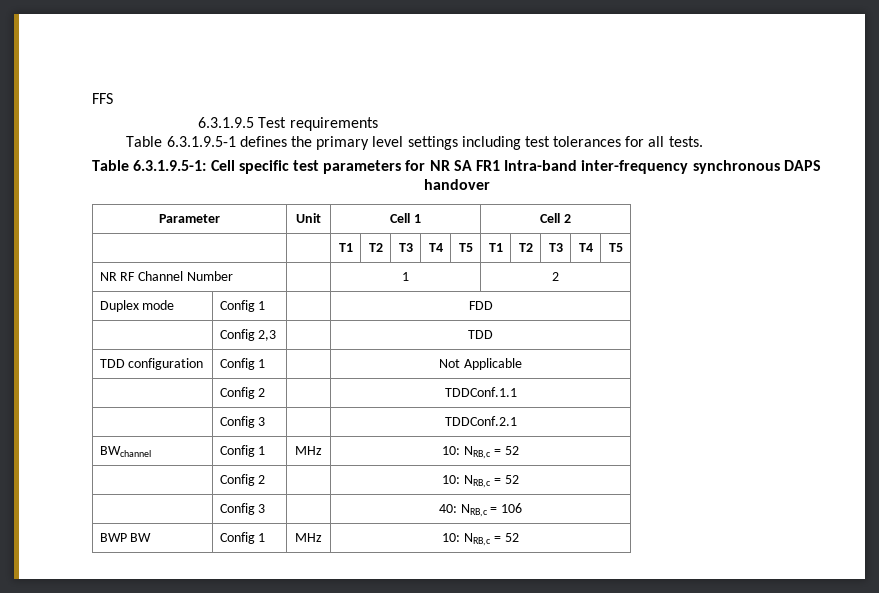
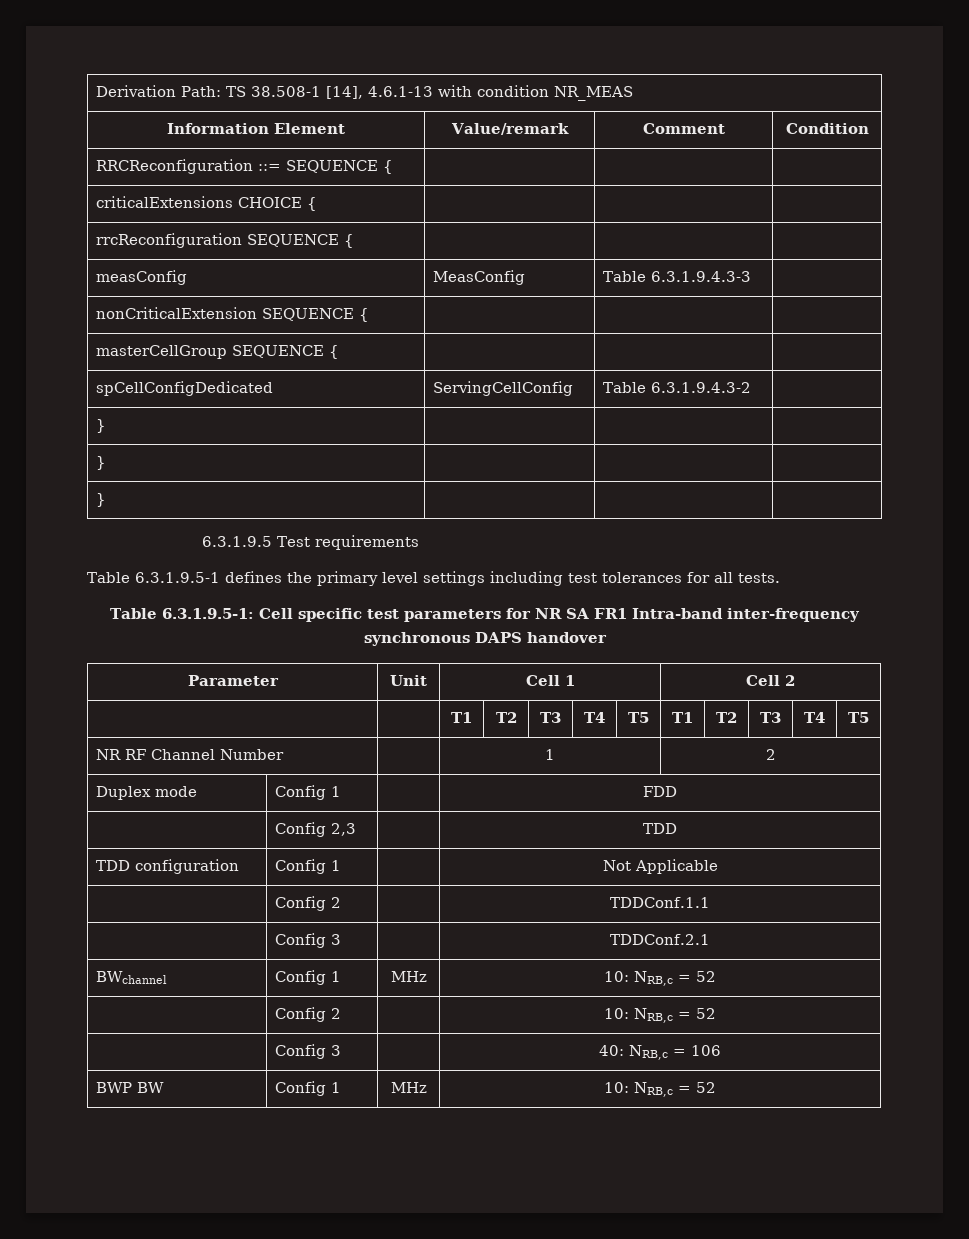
[92,93,113,104] FFS -> [95,85,633,101] [167,123,345,134] [450,123,569,135] [642,123,725,134] [785,123,869,134] [95,159,393,174] [95,196,317,211] [95,233,354,248] [95,270,187,285] [432,270,525,285] [602,271,751,282] [95,307,369,322] [95,345,339,359] [95,381,273,396] [432,381,573,396] [602,382,751,393] [95,419,106,433] [95,456,106,470] [95,493,106,507] Derivation Path: TS 38.508-1 [14], 4.6.1-13 with condition NR_MEAS // Information Element | Value/remark | Comment | Condition // RRCReconfiguration ::= SEQUENCE { | | | // criticalExtensions CHOICE { | | | // rrcReconfiguration SEQUENCE { | | | // measConfig | MeasConfig | Table 6.3.1.9.4.3-3 | // nonCriticalExtension SEQUENCE { | | | // masterCellGroup SEQUENCE { | | | // spCellConfigDedicated | ServingCellConfig | Table 6.3.1.9.4.3-2 | // } | | | // } | | | // } | | |

